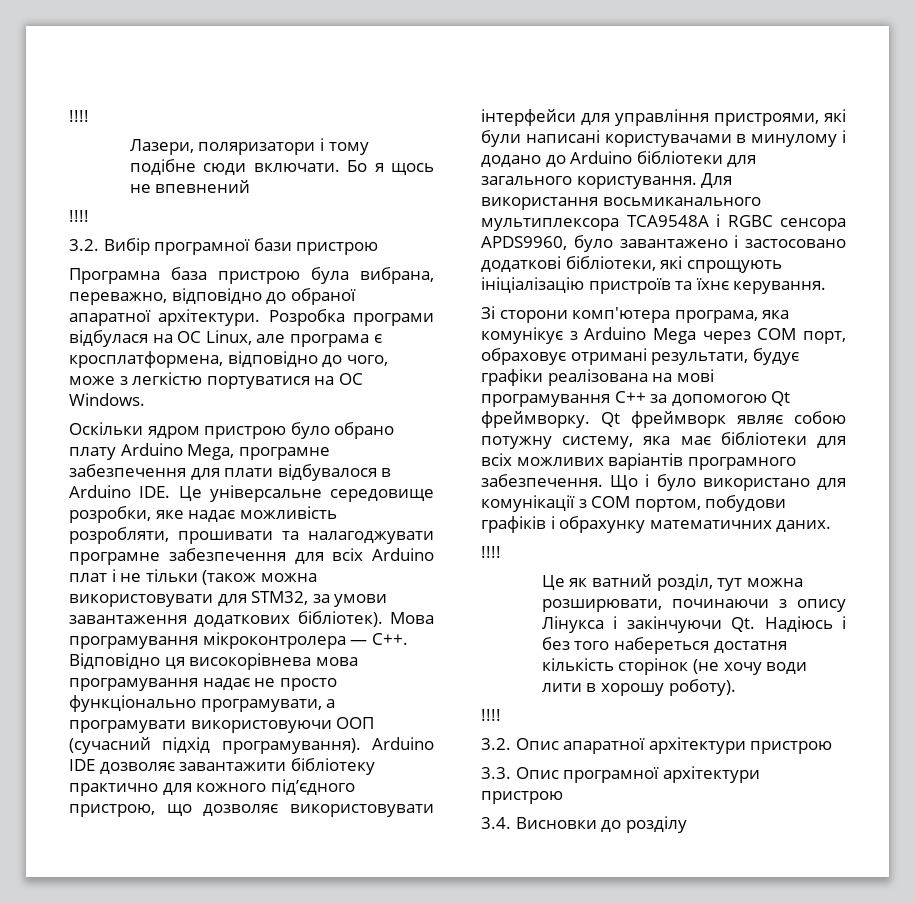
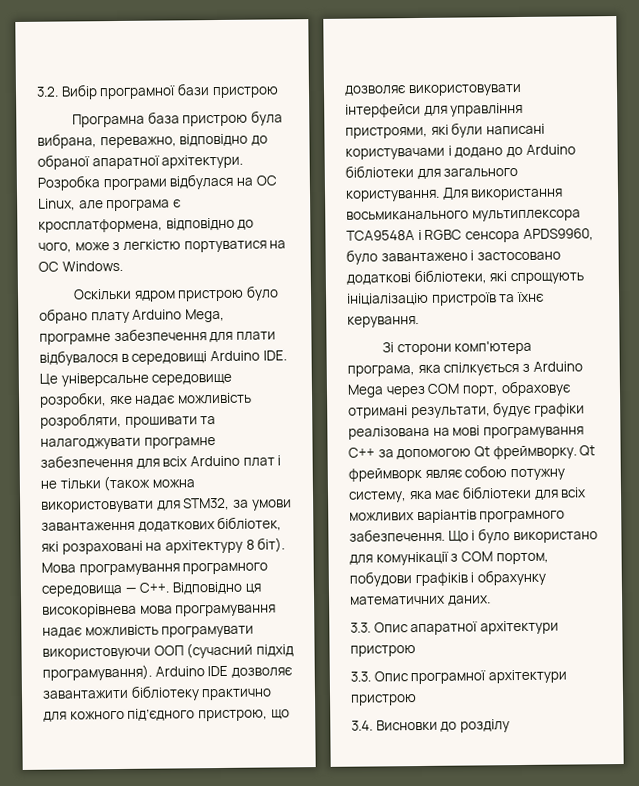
[69,110,89,122] [129,138,369,155] [129,159,435,175] [129,180,251,193] [69,210,89,222] !!!! // Лазери, поляризатори і тому подібне сюди включати. Бо я щось не впевнений // !!!! // -> (36, 91) none
(392, 472) none -> [131,351,208,365] середовищі
[297,611,434,627] [69,632,346,649] бібліотек). Мова програмування мікроконтролера -> [217,516,283,532] [41,537,286,555] [41,562,269,576] [41,584,123,597] бібліотек, які розраховані на архітектуру 8 біт). Мова програмування програмного середовища
[254,678,337,691] [69,695,336,712] не просто функціонально програмувати, а -> [84,624,159,637] можливість
[736,134,838,147] в минулому -> (445, 153) none
[481,327,563,344] комунікує -> [443,362,520,376] спілкується
[481,546,501,558] [541,574,803,591] [541,599,846,612] [541,616,847,633] [541,637,787,654] [541,658,808,675] [541,679,736,696] [481,709,501,721] [481,738,511,750] !!!! // Це як ватний розділ, тут можна розширювати, починаючи з опису Лінукса і закінчуючи Qt. Надіюсь і без того набереться достатня кількість сторінок (не хочу води лити в хорошу роботу). // !!!! // 3.2. -> [350,622,371,633] 3.3.

